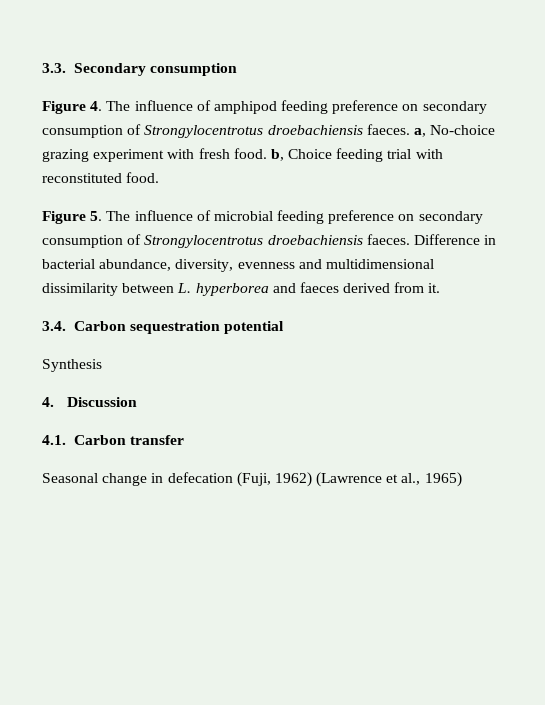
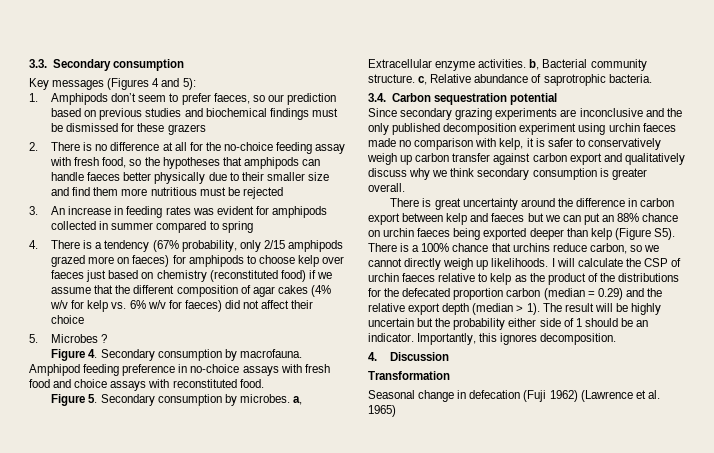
[42,100,487,114] [42,124,496,138] [42,148,412,162] Figure 4. The influence of amphipod feeding preference on secondary consumption of Strongylocentrotus droebachiensis faeces. a, No-choice grazing experiment with fresh food. b, Choice feeding trial -> [29,78,196,90] [29,93,337,105] [51,108,338,120] [51,123,206,135] [29,142,346,154] [50,157,321,169] [51,172,330,184] [51,187,283,199] [29,206,328,218] [51,221,253,233] [29,240,344,252] [51,255,345,267] [51,270,333,282] [51,285,332,297] [50,300,314,312] [51,315,85,324] [29,334,108,343] [51,349,302,361] [29,364,330,376] [29,379,147,391] Key messages (Figures 4 and 5): // 1. Amphipods don’t seem to prefer faeces, so our prediction based on previous studies and biochemical findings must be dismissed for these grazers // 2. There is no difference at all for the no-choice feeding assay with fresh food, so the hypotheses that amphipods can handle faeces better physically due to their smaller size and find them more nutritious must be rejected // 3. An increase in feeding rates was evident for amphipods collected in summer compared to spring // 4. There is a tendency (67% probability, only 2/15 amphipods grazed more on faeces) for amphipods to choose kelp over faeces just based on chemistry (reconstituted food) if we assume that the different composition of agar cakes (4% w/v for kelp vs. 6% w/v for faeces) did not affect their choice // 5. Microbes ? // Figure 4. Secondary consumption by macrofauna. Amphipod feeding preference in no-choice assays with fresh food and choice assays
[106,210,483,224] [42,234,497,248] [42,259,434,272] [42,282,441,296] [42,321,285,334] [42,359,102,372] The influence of microbial feeding preference on secondary consumption of Strongylocentrotus droebachiensis faeces. Difference in bacterial abundance, diversity, evenness and multidimensional dissimilarity between L. hyperborea and faeces derived from it. // 3.4. Carbon sequestration potential // Synthesis -> [100,394,302,406] [368,59,647,71] [368,74,652,86] [368,93,557,105] [368,108,682,120] [368,123,676,135] [368,138,661,150] [367,153,685,165] [368,168,647,180] [368,183,405,192] [390,198,675,210] [368,213,679,225] [368,228,675,240] [368,243,660,254] [368,258,682,270] [368,273,680,285] [368,288,662,300] [368,303,662,315] [368,318,649,330] [368,333,617,345] Secondary consumption by microbes. a, Extracellular enzyme activities. b, Bacterial community structure. c, Relative abundance of saprotrophic bacteria. // 3.4. Carbon sequestration potential // Since secondary grazing experiments are inconclusive and the only published decomposition experiment using urchin faeces made no comparison with kelp, it is safer to conservatively weigh up carbon transfer against carbon export and qualitatively discuss why we think secondary consumption is greater overall. // There is great uncertainty around the difference in carbon export between kelp and faeces but we can put an 88% chance on urchin faeces being exported deeper than kelp (Figure S5). There is a 100% chance that urchins reduce carbon, so we cannot directly weigh up likelihoods. I will calculate the CSP of urchin faeces relative to kelp as the product of the distributions for the defecated proportion carbon (median = 0.29) and the relative export depth (median > 1). The result will be highly uncertain but the probability either side of 1 should be an indicator. Importantly, this ignores decomposition.
[42,435,184,445] 4.1. Carbon transfer -> [368,371,450,380] Transformation
[236,472,271,487] (Fuji, -> [523,390,547,402] (Fuji
[401,473,421,485] al., -> [647,390,660,399] al.

